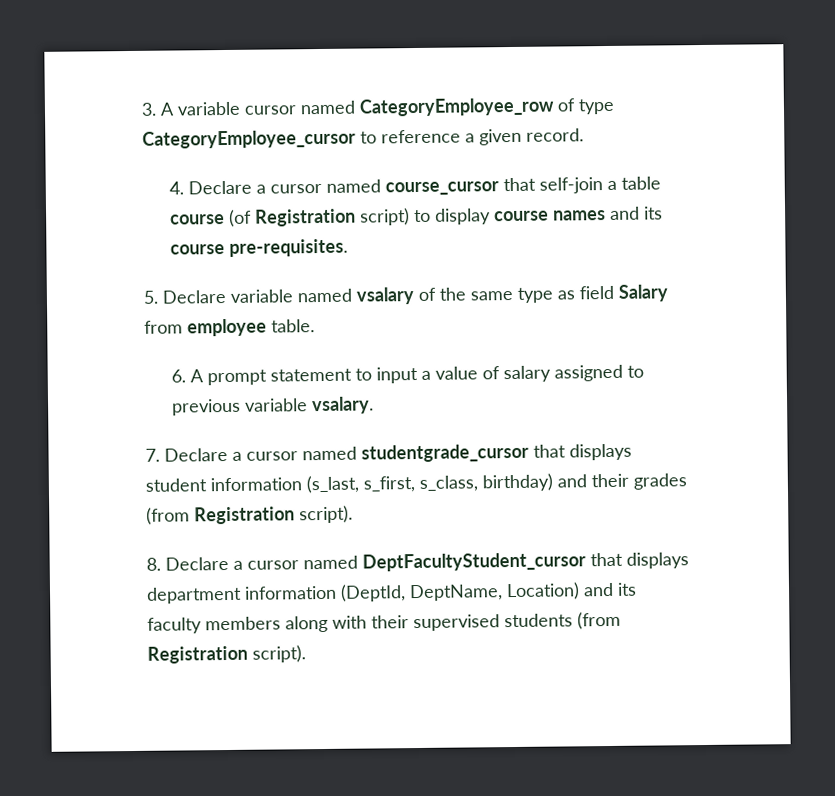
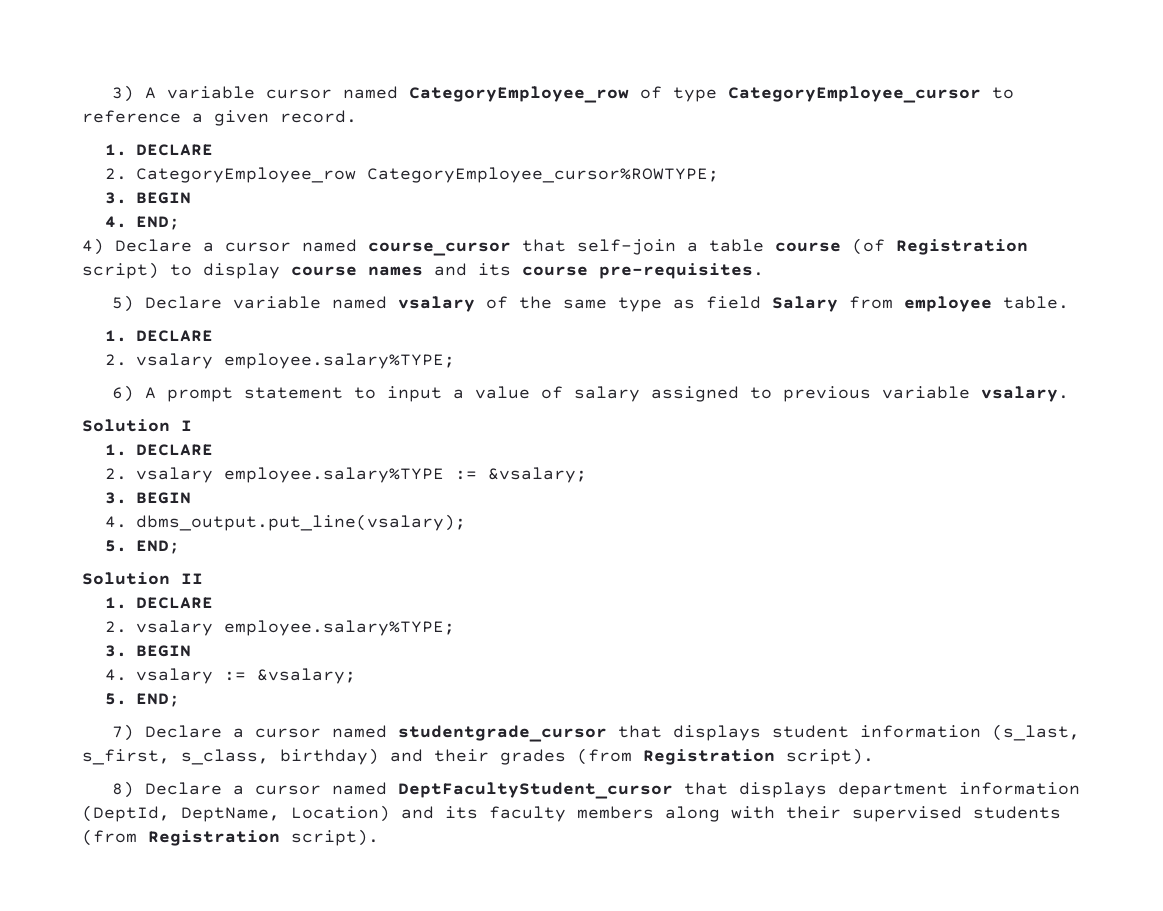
[141,102,157,116] 3. -> [112,85,135,102] 3)
[168,181,184,195] 4. -> [104,144,213,156] [104,167,719,183] [104,192,191,204] [104,216,180,230] [82,238,104,255] 1. DECLARE // 2. CategoryEmployee_row CategoryEmployee_cursor%ROWTYPE; // 3. BEGIN // 4. END; // 4)
[143,290,158,304] 5. -> [112,295,135,312] 5)
[170,369,186,383] 6. -> [104,330,213,342] [104,353,455,369] [112,385,135,402] 1. DECLARE // 2. vsalary employee.salary%TYPE; // 6)
[145,448,160,462] 7. -> [82,419,192,432] [104,444,213,456] [104,467,587,483] [104,492,191,504] [104,514,466,531] [104,540,180,554] [82,572,203,585] [104,597,213,609] [104,620,455,636] [104,645,191,657] [104,668,356,684] [104,693,180,707] [112,724,135,741] Solution I // 1. DECLARE // 2. vsalary employee.salary%TYPE := &vsalary; // 3. BEGIN // 4. dbms_output.put_line(vsalary); // 5. END; // Solution II // 1. DECLARE // 2. vsalary employee.salary%TYPE; // 3. BEGIN // 4. vsalary := &vsalary; // 5. END; // 7)
[146,557,161,571] 8. -> [112,781,135,798] 8)

